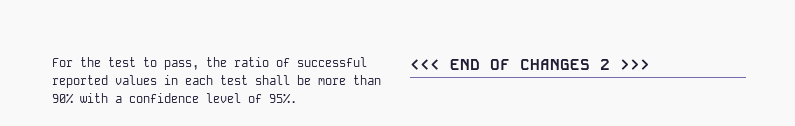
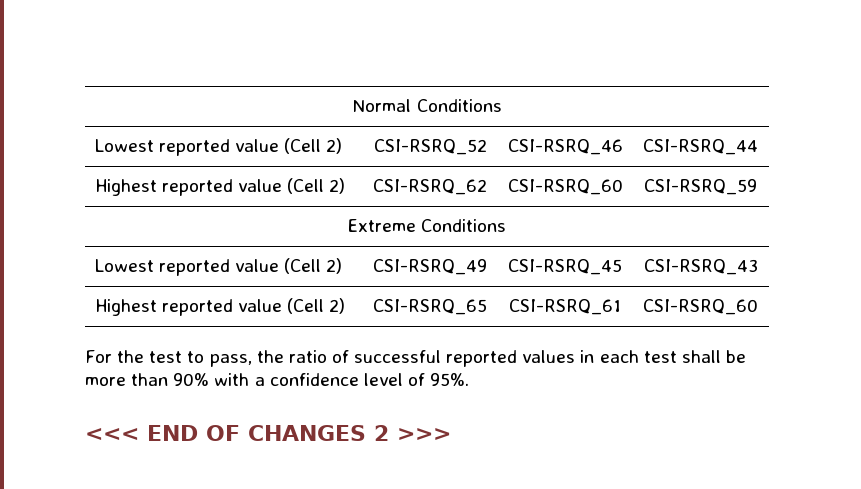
(52, 62) none -> [352,99,502,112] [94,138,343,156] [373,139,487,155] [507,139,623,155] [643,139,758,155] [94,178,346,196] [373,179,487,195] [507,179,623,195] [644,179,757,195] [347,219,507,232] [94,258,343,276] [373,259,487,275] [508,259,622,275] [643,259,758,275] [94,298,346,316] [373,299,487,315] [509,299,621,315] [643,299,758,315] Normal Conditions // Lowest reported value (Cell 2) | CSI-RSRQ_52 | CSI-RSRQ_46 | CSI-RSRQ_44 // Highest reported value (Cell 2) | CSI-RSRQ_62 | CSI-RSRQ_60 | CSI-RSRQ_59 // Extreme Conditions // Lowest reported value (Cell 2) | CSI-RSRQ_49 | CSI-RSRQ_45 | CSI-RSRQ_43 // Highest reported value (Cell 2) | CSI-RSRQ_65 | CSI-RSRQ_61 | CSI-RSRQ_60 //

